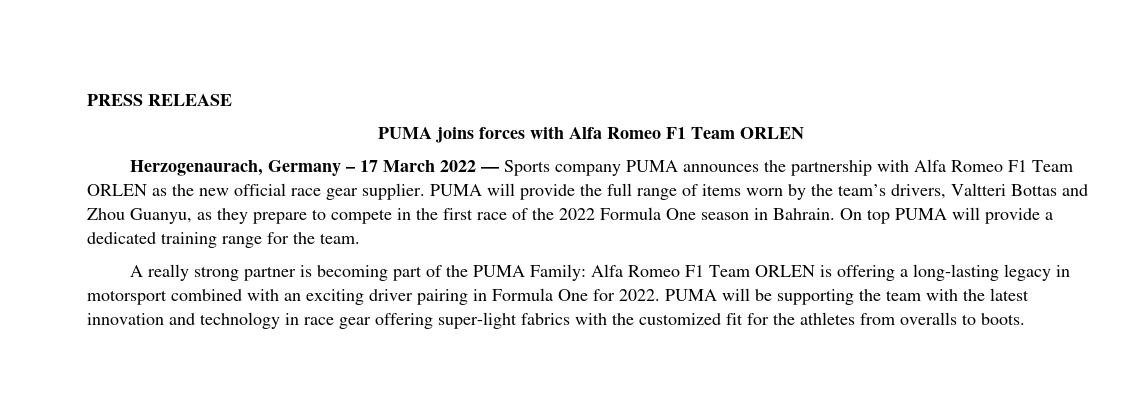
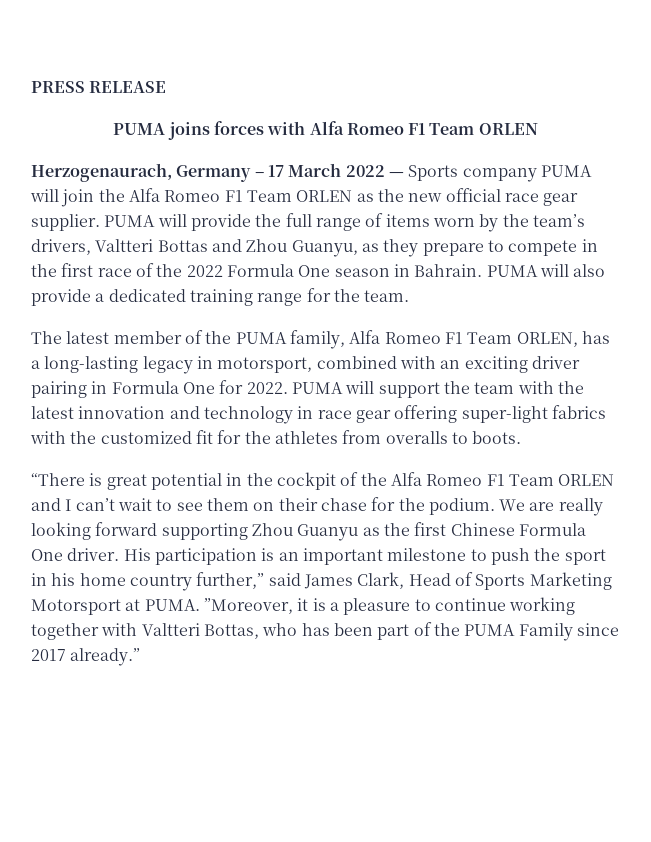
[683,160,910,176] announces the partnership with -> [30,189,125,207] will join the
[840,207,980,224] On top PUMA will -> [486,264,606,277] PUMA will also
[130,264,896,281] A really strong partner is becoming part of the PUMA Family: Alfa Romeo F1 Team ORLEN is offering -> [31,330,610,349] The latest member of the PUMA family, Alfa Romeo F1 Team ORLEN, has
[87,290,167,305] motorsport -> [217,357,313,373] motorsport,
[755,289,854,305] be supporting -> [378,382,440,398] support
(1025, 319) none -> [31,472,615,490] [31,497,603,516] [31,522,586,541] [31,548,606,565] [31,572,612,591] [31,597,576,615] [31,622,619,641] [31,648,141,666] // “There is great potential in the cockpit of the Alfa Romeo F1 Team ORLEN and I can’t wait to see them on their chase for the podium. We are really looking forward supporting Zhou Guanyu as the first Chinese Formula One driver. His participation is an important milestone to push the sport in his home country further,” said James Clark, Head of Sports Marketing Motorsport at PUMA. ”Moreover, it is a pleasure to continue working together with Valtteri Bottas, who has been part of the PUMA Family since 2017 already.”

